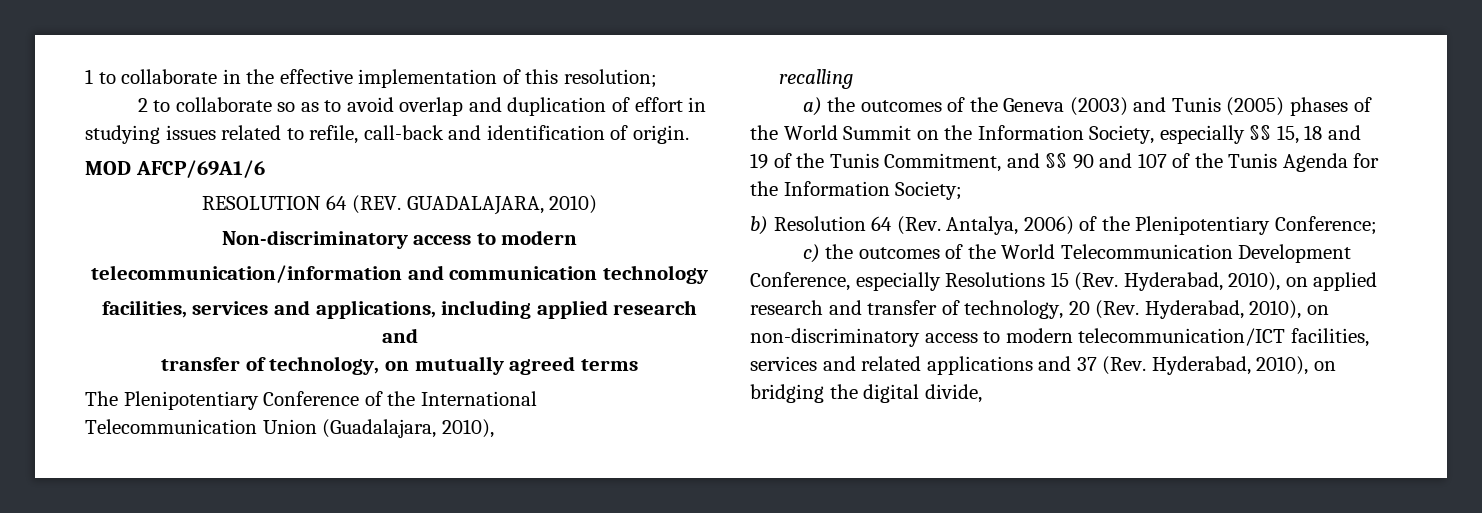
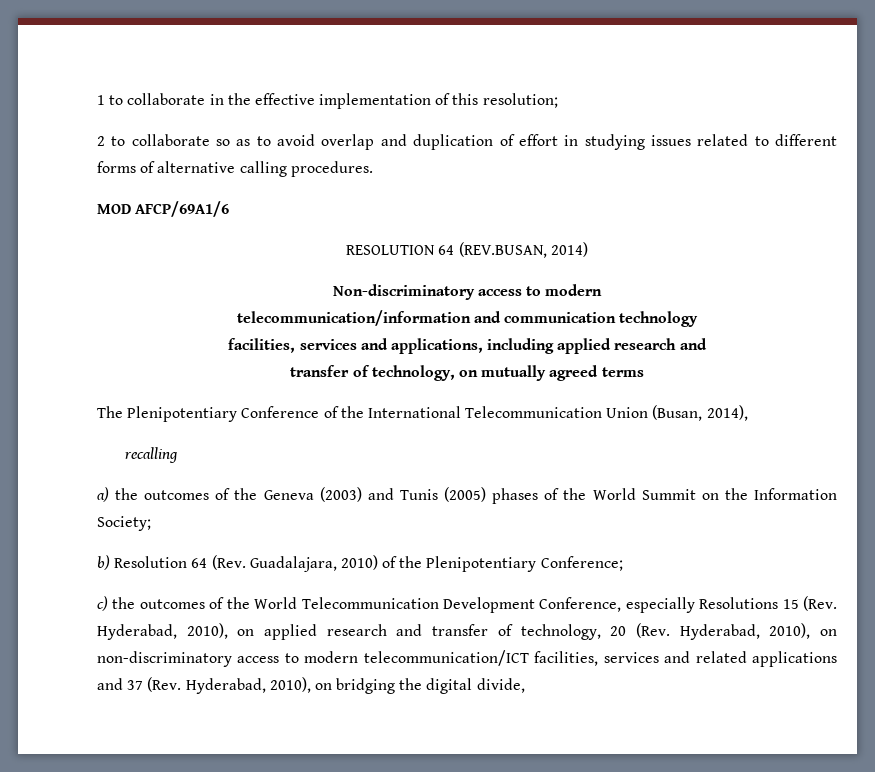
[309,125,689,144] refile, call-back and identification of origin. -> [775,134,838,146] [97,161,373,177] different forms of alternative calling procedures.
[352,195,598,215] (REV. GUADALAJARA, 2010) -> [458,242,588,258] (REV.BUSAN, 2014)
[322,419,494,438] (Guadalajara, 2010), -> [652,405,748,421] (Busan, 2014),
[1089,125,1361,144] [750,153,1380,172] [750,181,890,196] Society, especially §§ 15, 18 and 19 of the Tunis Commitment, and §§ 90 and 107 of the Tunis Agenda for the Information -> (838, 494) none
[946,216,1074,235] Antalya, 2006) -> [249,555,378,572] Guadalajara, 2010)

